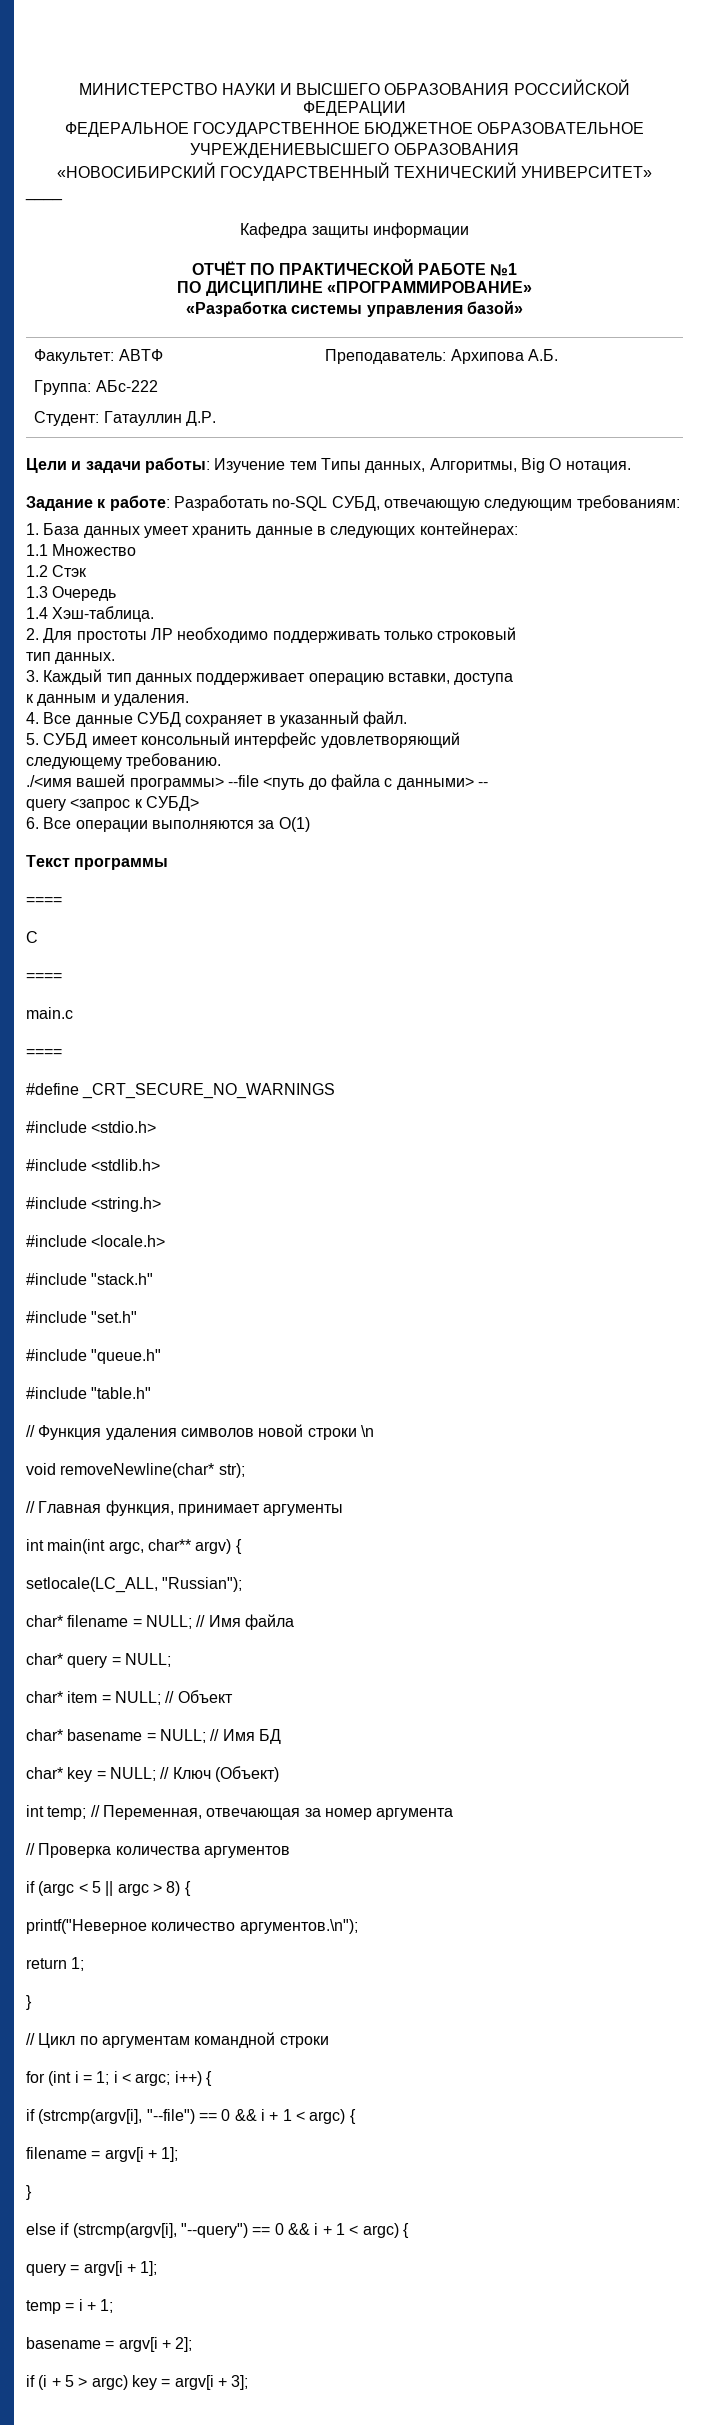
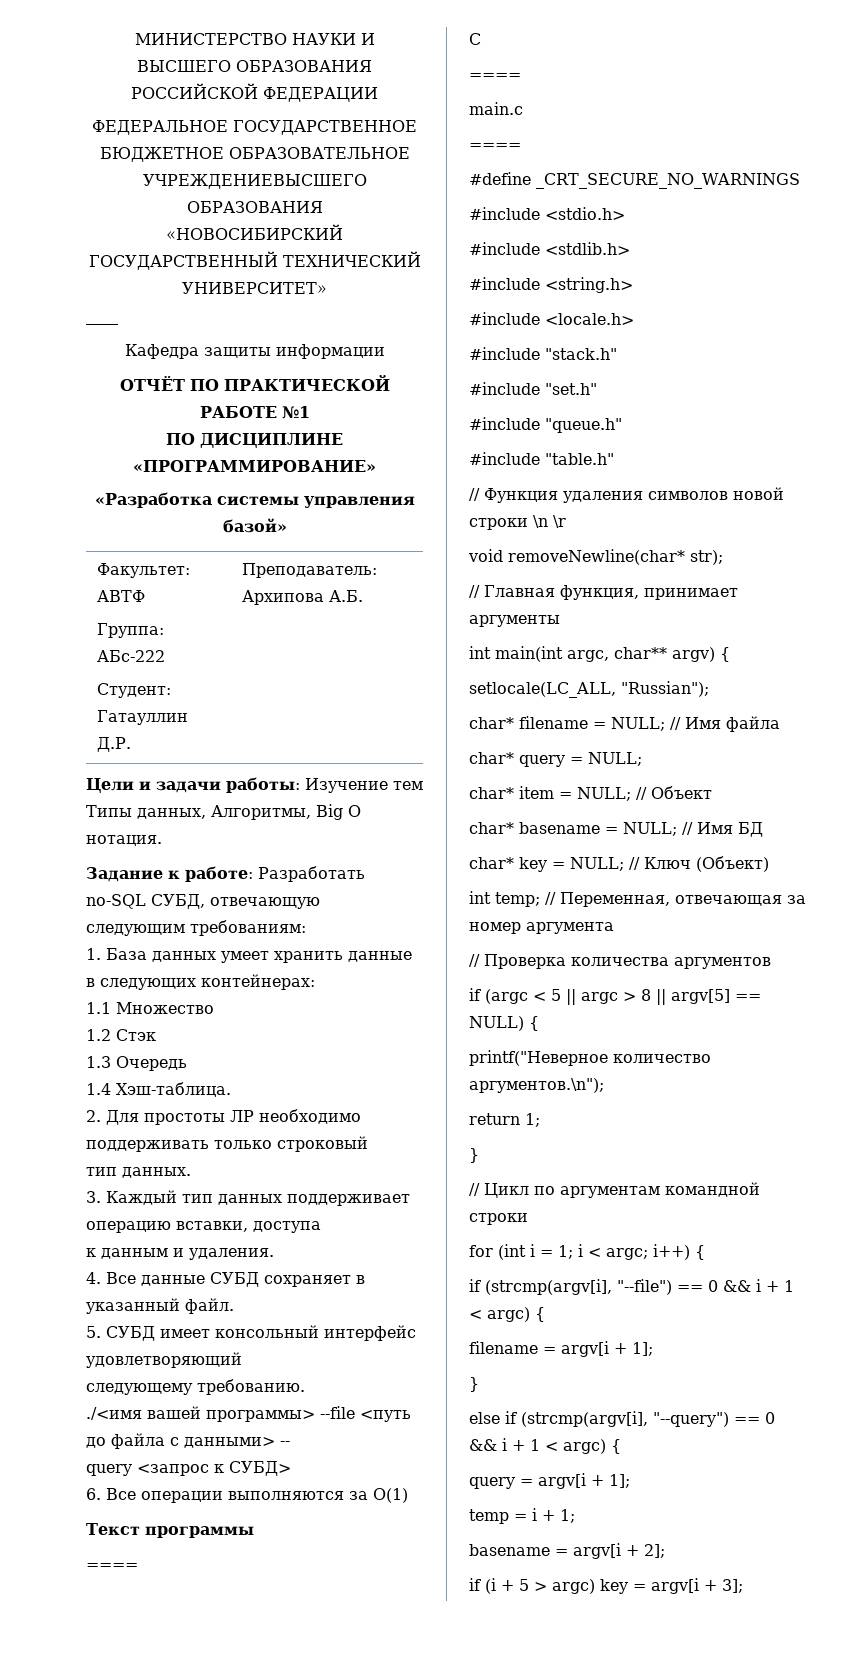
(374, 1431) none -> [553,515,566,528] \r
[166,1881,181,1896] 8) -> [641,989,761,1005] [469,1016,524,1031] 8 || argv[5] == NULL)

